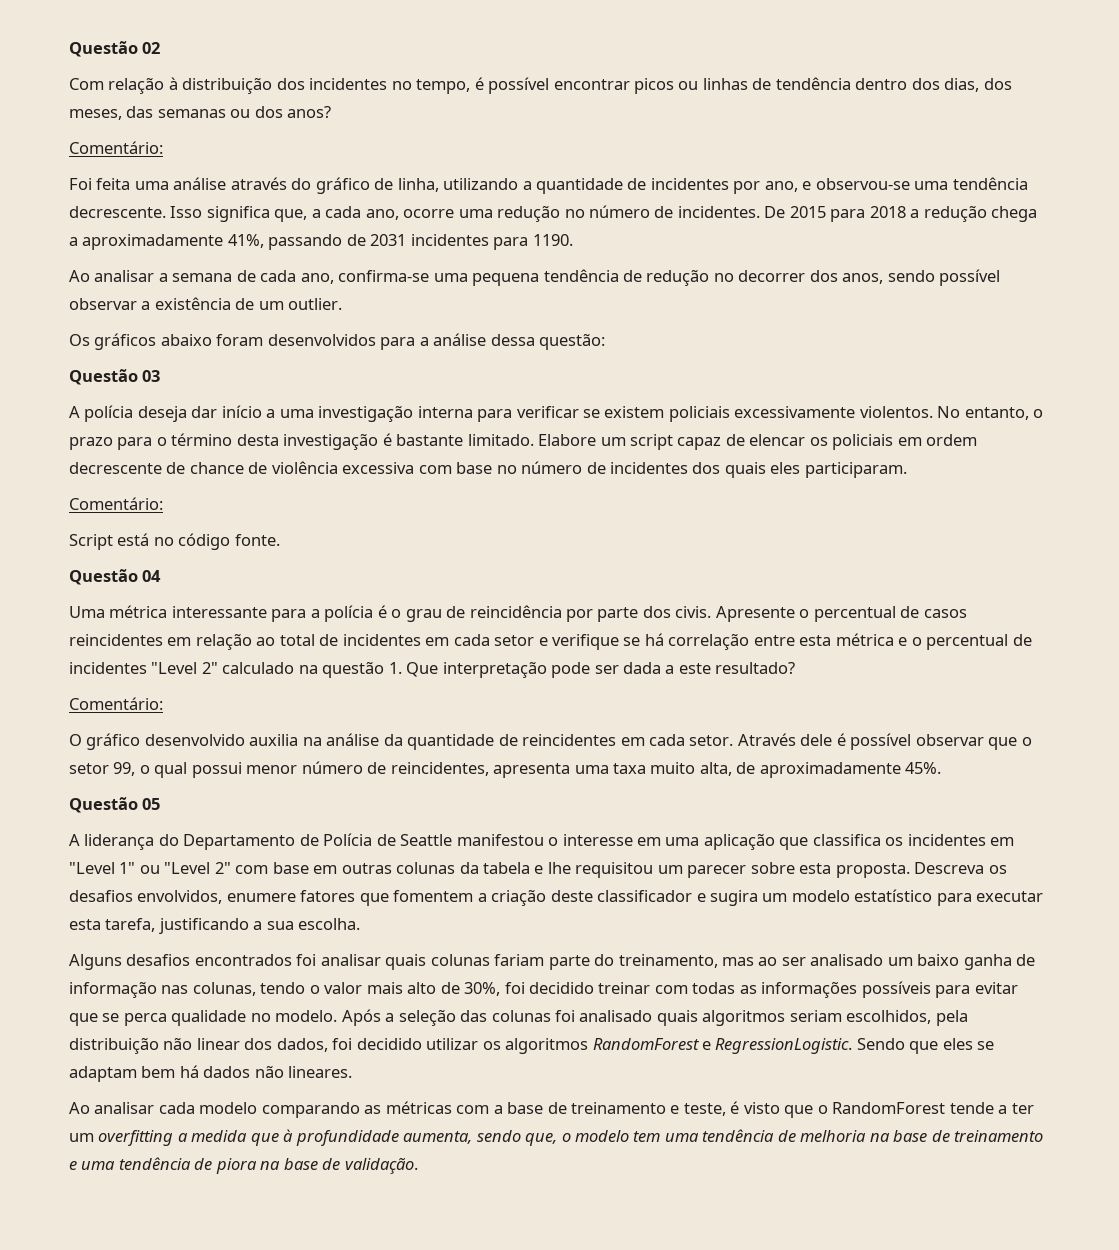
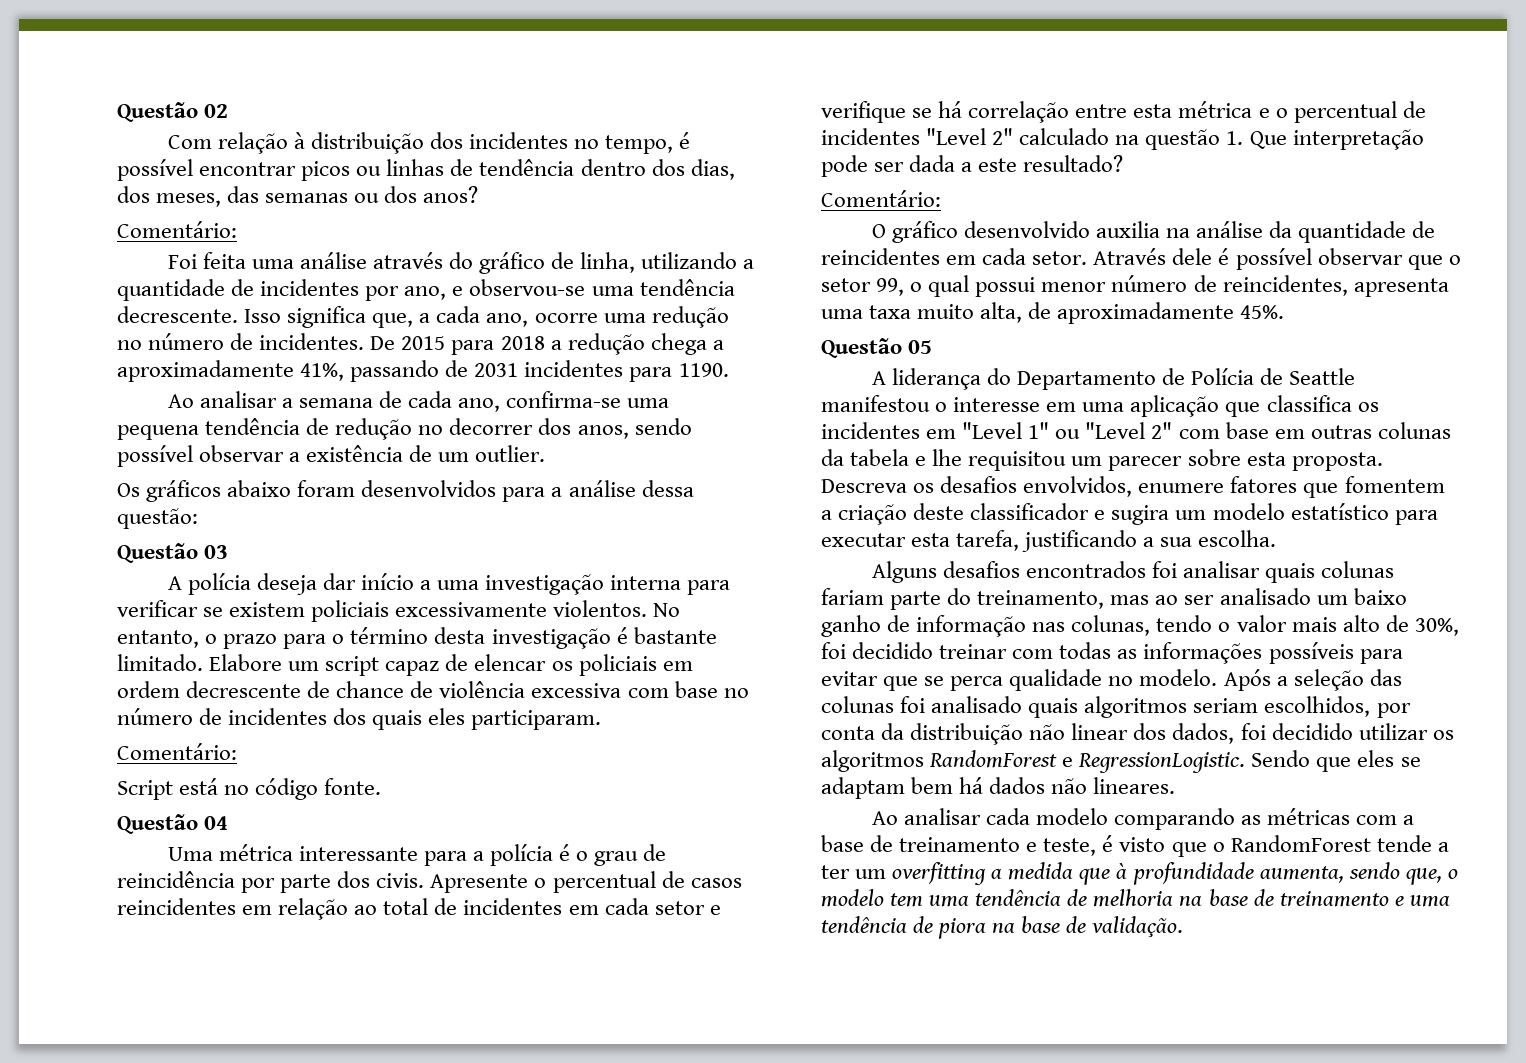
[963,954,1012,970] ganha -> [821,615,881,637] ganho
[935,1010,968,1026] pela -> [1376,703,1411,718] [821,723,905,740] por conta da

